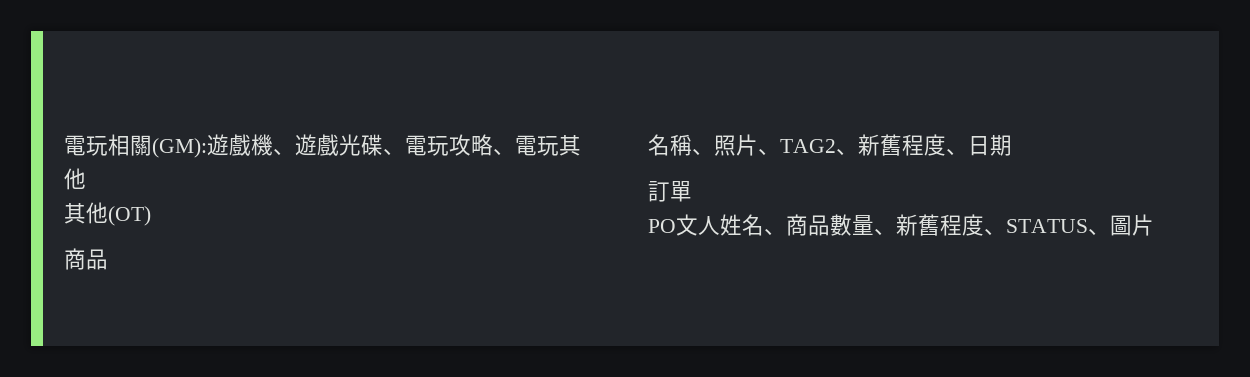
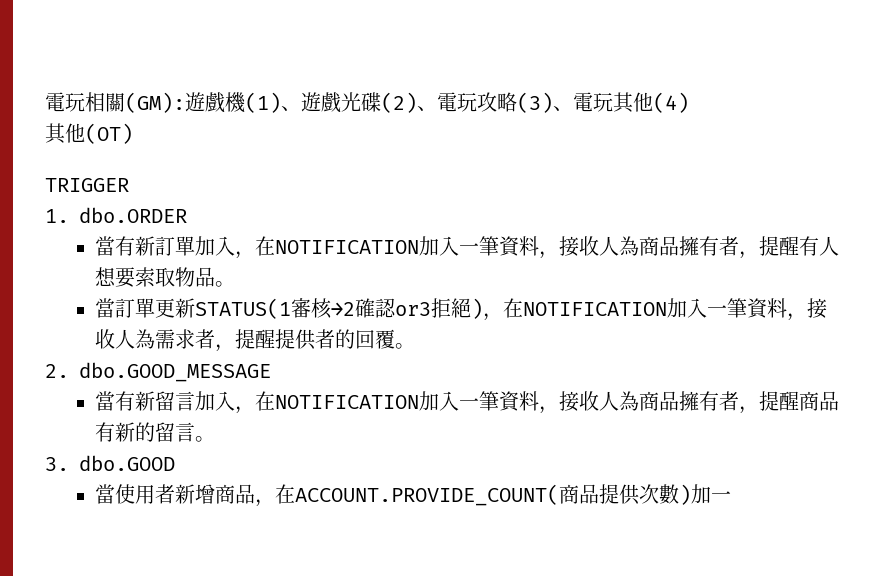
(273, 145) none -> [245,92,281,113] (1)
(383, 145) none -> [381,92,417,113] (2)
(493, 145) none -> [517,92,553,113] (3)
(86, 179) none -> [653,92,689,113] (4)
[64,248,108,270] [648,134,1012,156] [648,181,692,202] [648,214,1154,236] 商品 // 名稱、照片、TAG2、新舊程度、日期 // 訂單 // PO文人姓名、商品數量、新舊程度、STATUS、圖片 -> [45,178,129,192] [45,207,187,223] [95,236,840,259] [95,267,236,288] [95,298,828,321] [95,329,416,352] [45,362,271,382] [95,391,840,414] [95,422,216,442] [45,455,175,471] [95,484,732,507] TRIGGER // 1. dbo.ORDER // 當有新訂單加入，在NOTIFICATION加入一筆資料，接收人為商品擁有者，提醒有人想要索取物品。 // 當訂單更新STATUS(1審核→2確認or3拒絕)，在NOTIFICATION加入一筆資料，接收人為需求者，提醒提供者的回覆。 // 2. dbo.GOOD_MESSAGE // 當有新留言加入，在NOTIFICATION加入一筆資料，接收人為商品擁有者，提醒商品有新的留言。 // 3. dbo.GOOD // 當使用者新增商品，在ACCOUNT.PROVIDE_COUNT(商品提供次數)加一

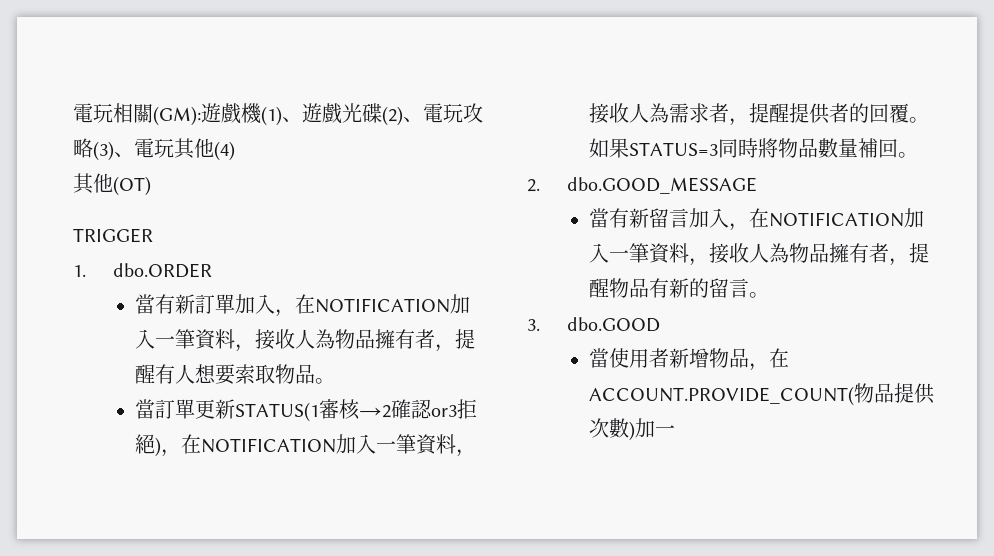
[639,236,660,256] 商 -> [334,329,355,349] 物
(416, 346) none -> [588,138,918,158] 如果STATUS=3同時將物品數量補回。
[639,391,820,414] 商品擁有者，提醒商 -> [788,243,929,266] [588,278,629,298] 物品擁有者，提醒物
[215,484,236,504] 商 -> [708,348,729,368] 物
[559,484,580,504] 商 -> [853,383,874,403] 物

